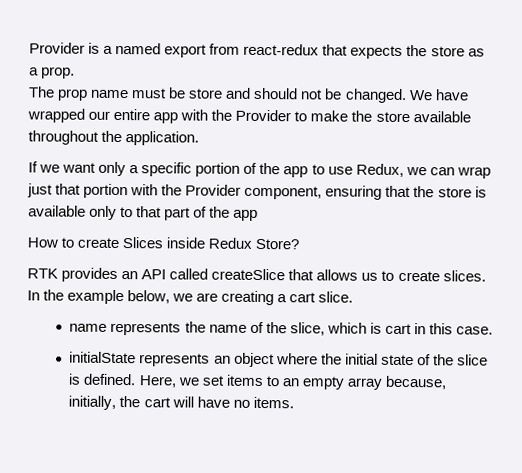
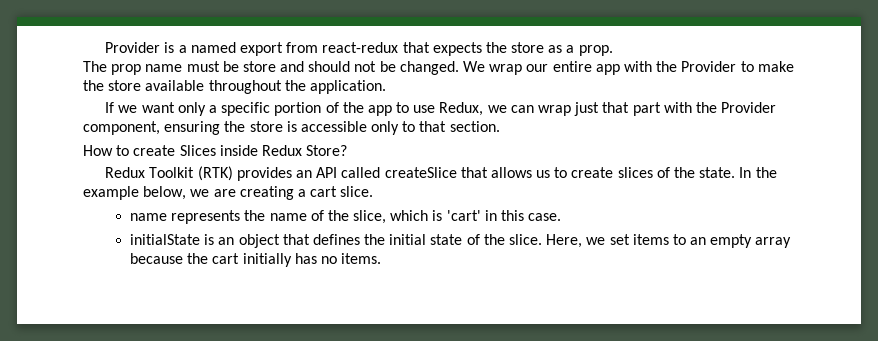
[434,89,469,101] [27,108,85,123] have wrapped -> [489,64,523,75] wrap
[83,183,129,199] portion -> [632,102,661,116] part
[385,185,412,198] that -> (221, 128) none
[28,205,86,217] available -> [300,121,367,132] accessible
[164,206,259,221] part of the app -> [449,121,500,132] section.
[27,268,58,279] RTK -> [105,166,233,181] Redux Toolkit (RTK)
[442,270,486,282] slices. -> [617,167,736,178] slices of the state.
[384,323,412,335] cart -> [446,210,481,221] 'cart'
[139,353,211,367] represents -> [204,234,215,245] is
[275,353,318,365] where -> [282,234,360,245] that defines
[456,354,488,366] [68,373,137,386] slice is defined. -> [509,234,543,245] slice.
[384,375,447,390] [68,395,230,410] because, initially, the cart will have -> [129,253,317,267] because the cart initially has

